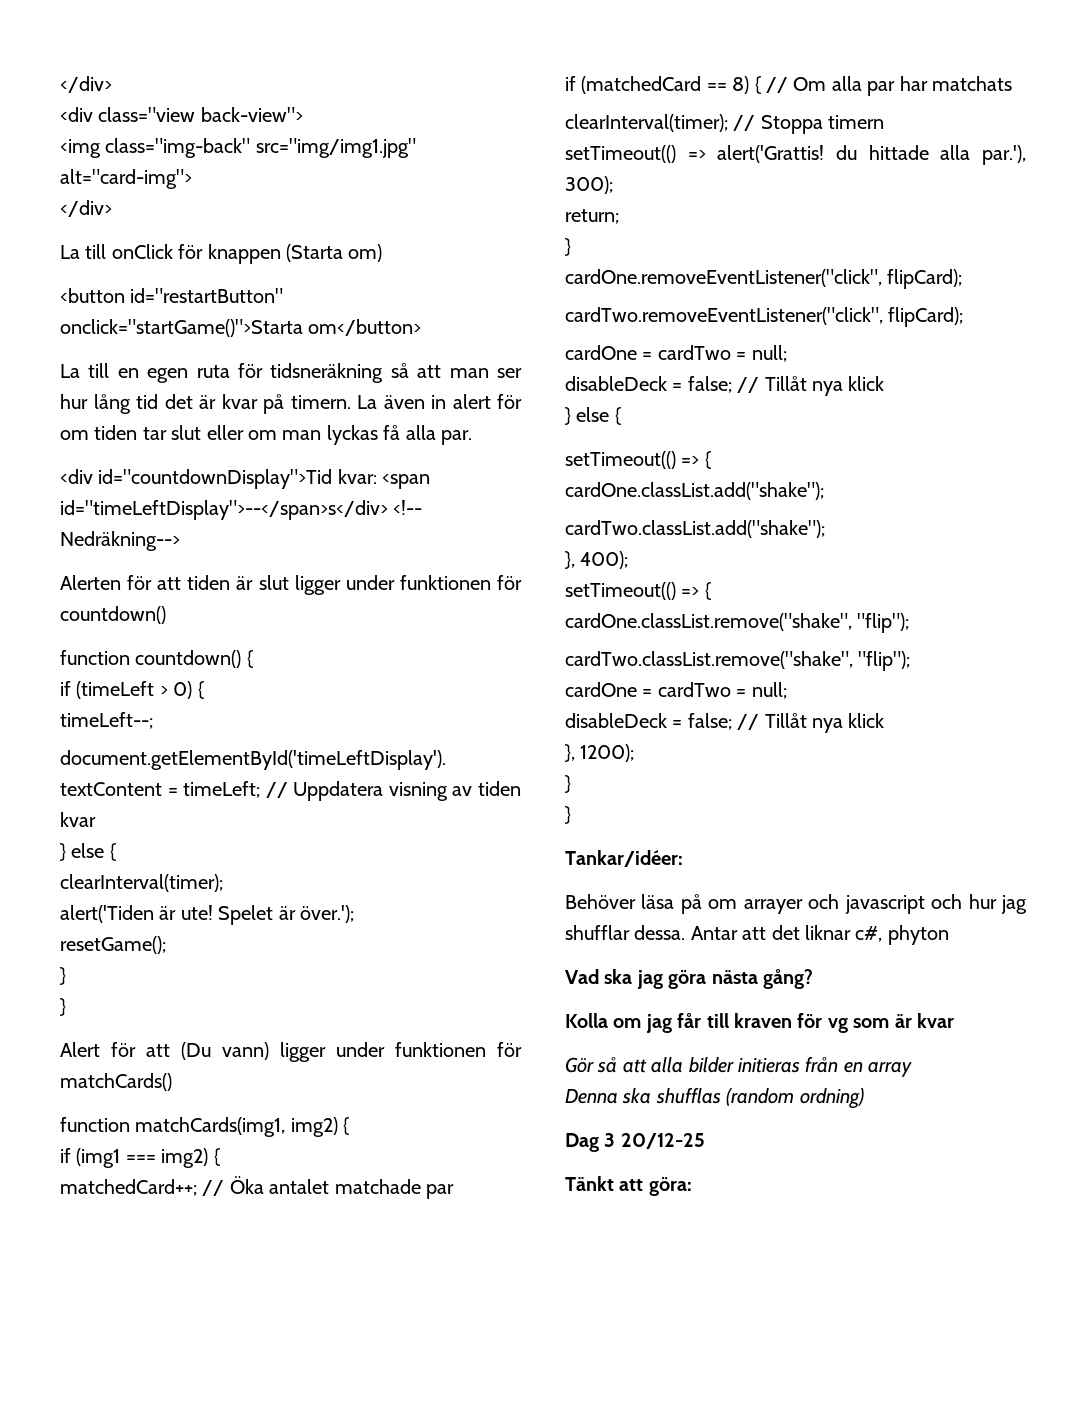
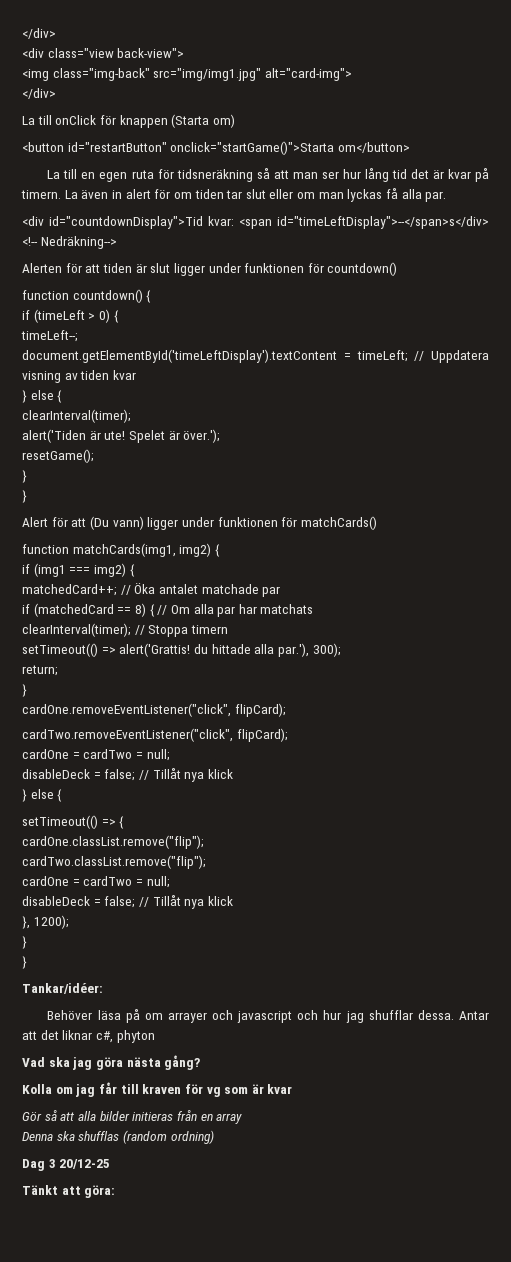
[565,482,824,500] [565,520,825,538] [565,551,629,569] [565,582,711,600] [565,613,910,633] [565,651,911,671] cardOne.classList.add("shake"); // cardTwo.classList.add("shake"); // }, 400); // setTimeout(() => { // cardOne.classList.remove("shake", "flip"); // cardTwo.classList.remove("shake", "flip"); -> [22,835,204,849] [22,855,206,869] cardOne.classList.remove("flip"); // cardTwo.classList.remove("flip");

